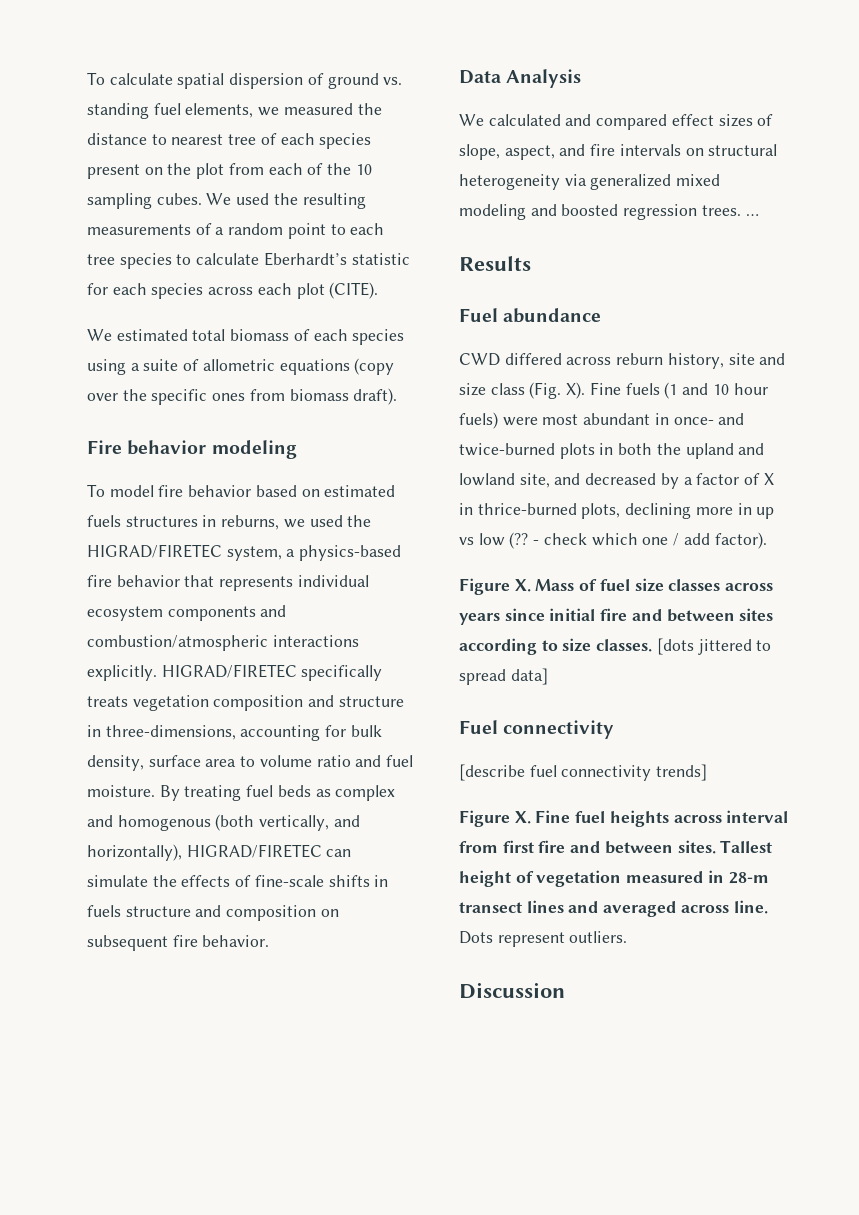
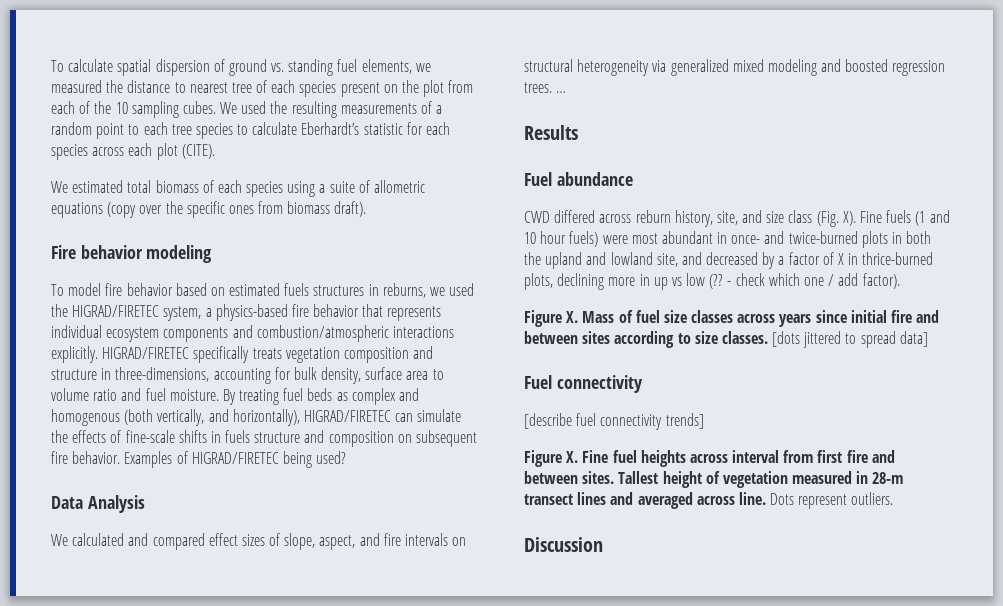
(270, 941) none -> [124,451,347,468] Examples of HIGRAD/FIRETEC being used?
[728,353,755,365] site -> [716,211,738,225] site,

